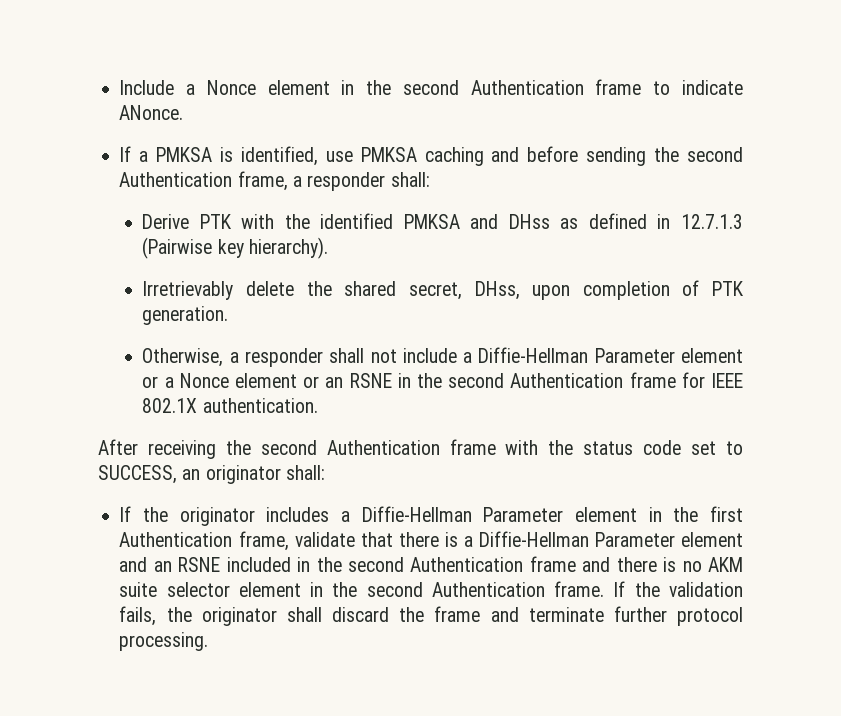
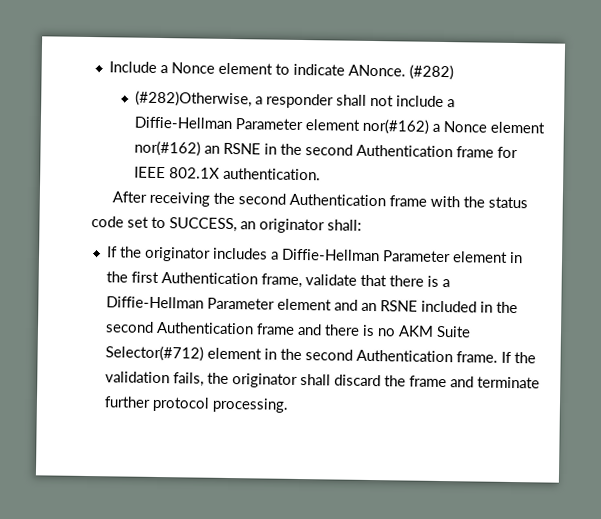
[341,79,743,95] [119,105,184,120] [119,146,743,166] [119,171,430,191] [142,213,743,229] [142,237,328,259] [142,280,744,300] [142,306,229,325] [142,348,224,367] in the second Authentication frame to indicate ANonce. // If a PMKSA is identified, use PMKSA caching and before sending the second Authentication frame, a responder shall: // Derive PTK with the identified PMKSA and DHss as defined in 12.7.1.3 (Pairwise key hierarchy). // Irretrievably delete the shared secret, DHss, upon completion of PTK generation. // Otherwise, -> [274,63,454,81] [134,90,252,108] to indicate ANonce. (#282) // (#282)Otherwise,
[142,373,320,388] or a Nonce element or -> [361,118,545,135] [133,140,201,157] nor(#162) a Nonce element nor(#162)
[119,582,230,597] suite selector -> [435,325,471,338] [104,345,204,362] Suite Selector(#712)

